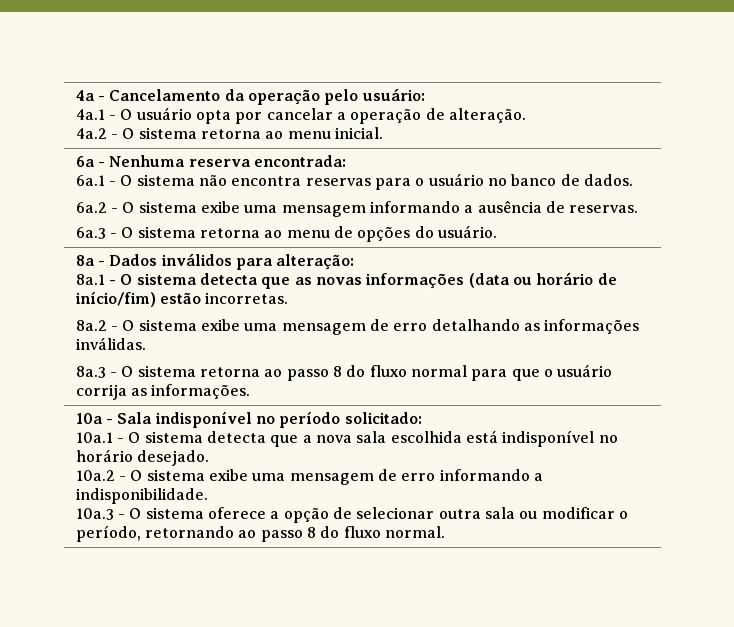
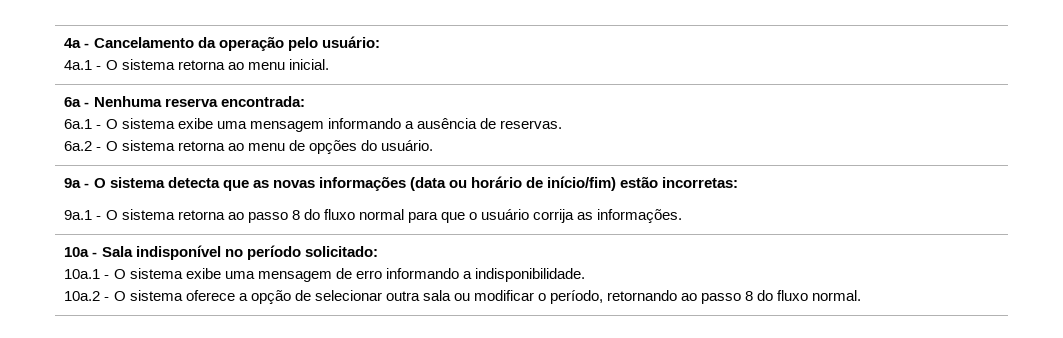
[136,107,527,124] [75,128,135,139] usuário opta por cancelar a operação de alteração. // 4a.2 - O -> (118, 65) none
[199,173,633,190] [75,201,197,213] não encontra reservas para o usuário no banco de dados. // 6a.2 - O sistema -> (175, 123) none
[75,227,106,239] 6a.3 -> [64,141,93,151] 6a.2
[75,253,355,270] [75,274,105,285] 8a - Dados inválidos para alteração: // 8a.1 -> [64,178,82,188] 9a
[205,292,289,304] [75,319,640,335] [75,337,146,350] [75,366,106,378] incorretas. // 8a.2 - O sistema exibe uma mensagem de erro detalhando as informações inválidas. // 8a.3 -> [662,177,739,188] [64,210,93,220] incorretas: // 9a.1
[207,430,618,447] [75,449,210,466] [75,469,205,481] detecta que a nova sala escolhida está indisponível no horário desejado. // 10a.2 - O sistema -> (183, 273) none
[75,508,114,520] 10a.3 -> [64,291,101,301] 10a.2

